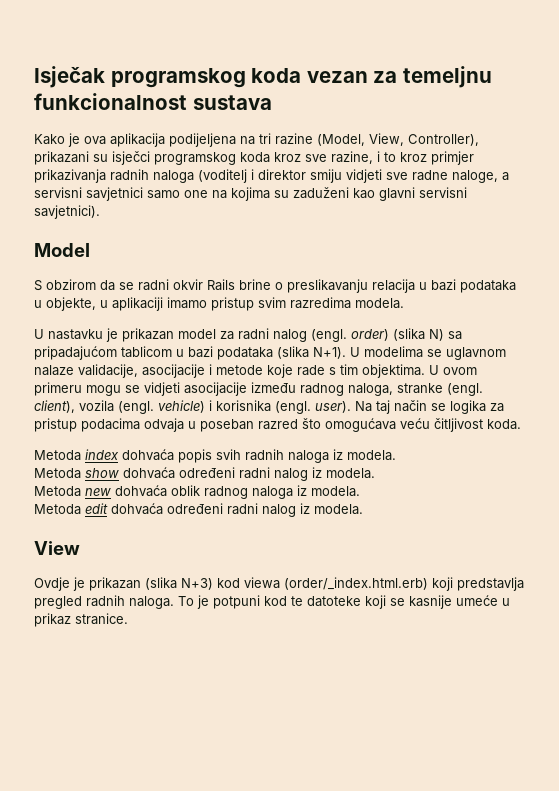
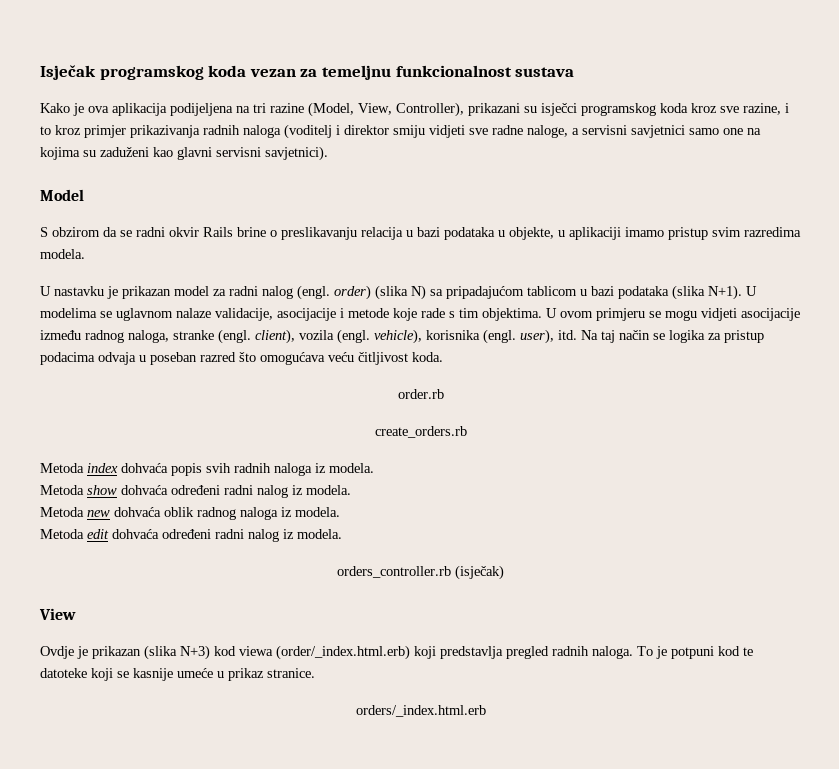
[34,382,140,396] primeru mogu se -> [596,308,697,321] primjeru se mogu
[158,400,351,414] vehicle) i korisnika (engl. user). -> [374,329,577,344] vehicle), korisnika (engl. user), itd.
(521, 424) none -> [397,389,444,399] [374,426,467,438] // order.rb // create_orders.rb
(363, 509) none -> [337,565,504,580] // orders_controller.rb (isječak)
(128, 619) none -> [355,705,486,717] // orders/_index.html.erb

